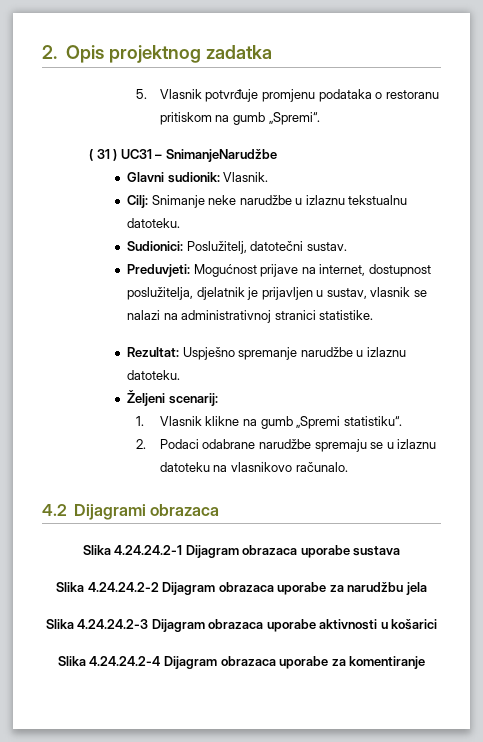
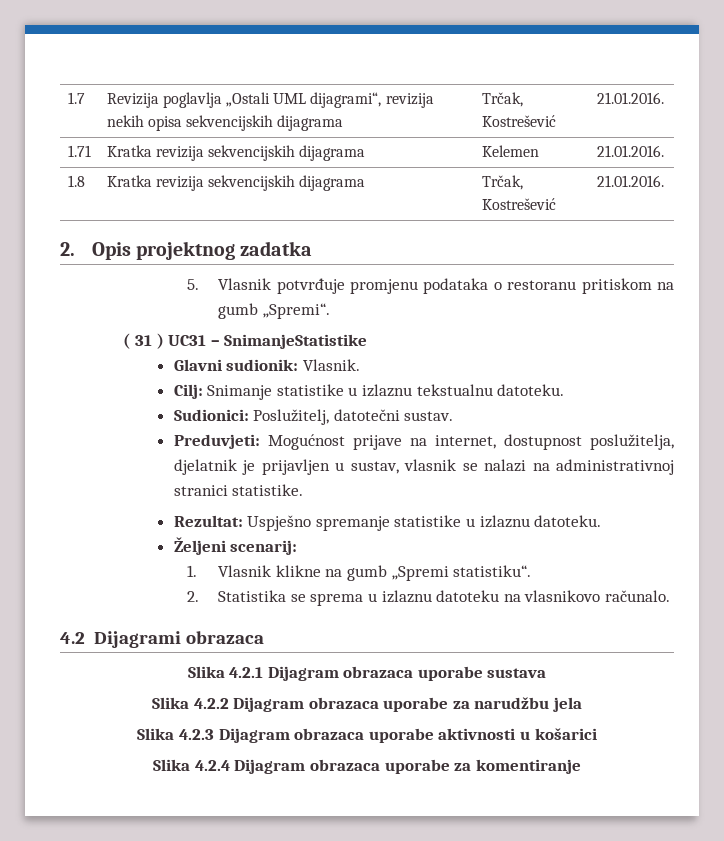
(42, 52) none -> [67,92,85,104] [106,92,434,108] [106,115,344,131] [481,92,523,107] [481,115,556,127] [596,92,664,104] [67,145,91,157] [106,145,366,161] [481,145,539,157] [596,145,664,157] [67,175,85,187] [106,175,366,191] [481,175,523,190] [481,198,556,210] [596,175,664,187] 1.7 | Revizija poglavlja „Ostali UML dijagrami“, revizija nekih opisa sekvencijskih dijagrama | Trčak, Kostrešević | 21.01.2016. // 1.71 | Kratka revizija sekvencijskih dijagrama | Kelemen | 21.01.2016. // 1.8 | Kratka revizija sekvencijskih dijagrama | Trčak, Kostrešević | 21.01.2016. //
[165,149,277,162] SnimanjeNarudžbe -> [224,334,368,349] SnimanjeStatistike
[208,195,292,205] neke narudžbe -> [276,384,344,396] statistike
[300,347,353,357] narudžbe -> [394,515,462,527] statistike
[159,439,384,452] Podaci odabrane narudžbe spremaju se -> [218,590,364,606] Statistika se sprema
[114,545,183,555] 4.24.24.2-1 -> [229,667,264,678] 4.2.1
[87,582,159,592] 4.24.24.2-2 -> [193,698,229,709] 4.2.2
[77,619,149,629] 4.24.24.2-3 -> [179,729,215,740] 4.2.3
[89,656,161,666] 4.24.24.2-4 -> [194,760,230,771] 4.2.4

